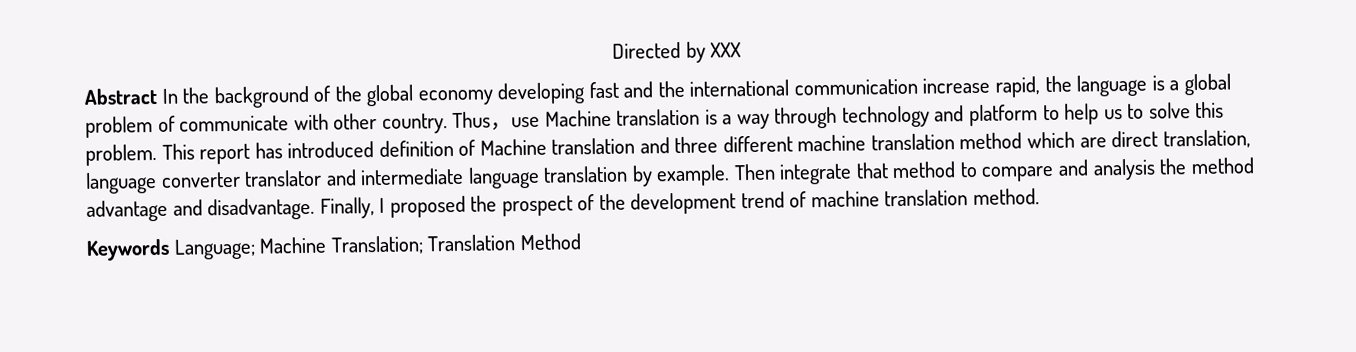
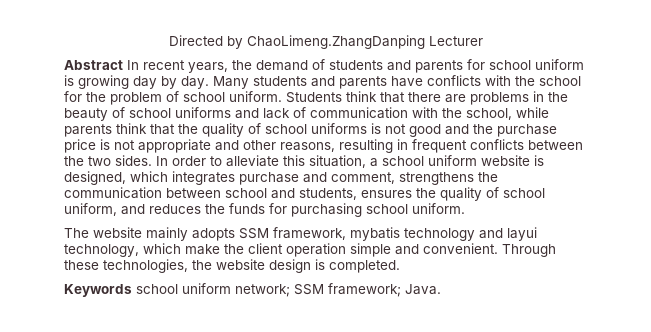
[710,42,742,58] XXX -> [246,35,483,49] ChaoLimeng.ZhangDanping Lecturer
[182,73,1231,109] [85,101,1225,138] [85,129,1251,166] [85,157,1255,194] [86,188,1041,222] [86,233,581,261] the background of the global economy developing fast and the international communication increase rapid, the language is a global problem of communicate with other country. Thus，use Machine translation is a way through technology and platform to help us to solve this problem. This report has introduced definition of Machine translation and three different machine translation method which are direct translation, language converter translator and intermediate language translation by example. Then integrate that method to compare and analysis the method advantage and disadvantage. Finally, I proposed the prospect of the development trend of machine translation method. // Keywords Language; Machine Translation; Translation Method -> [143,59,584,73] [64,75,581,89] [64,91,568,105] [64,107,549,121] [64,123,557,137] [64,139,583,153] [64,155,544,168] [64,171,498,185] [64,187,545,201] [64,203,465,217] [64,227,537,241] [64,243,556,257] [64,259,400,273] [64,283,441,297] recent years, the demand of students and parents for school uniform is growing day by day. Many students and parents have conflicts with the school for the problem of school uniform. Students think that there are problems in the beauty of school uniforms and lack of communication with the school, while parents think that the quality of school uniforms is not good and the purchase price is not appropriate and other reasons, resulting in frequent conflicts between the two sides. In order to alleviate this situation, a school uniform website is designed, which integrates purchase and comment, strengthens the communication between school and students, ensures the quality of school uniform, and reduces the funds for purchasing school uniform. // The website mainly adopts SSM framework, mybatis technology and layui technology, which make the client operation simple and convenient. Through these technologies, the website design is completed. // Keywords school uniform network; SSM framework; Java.

